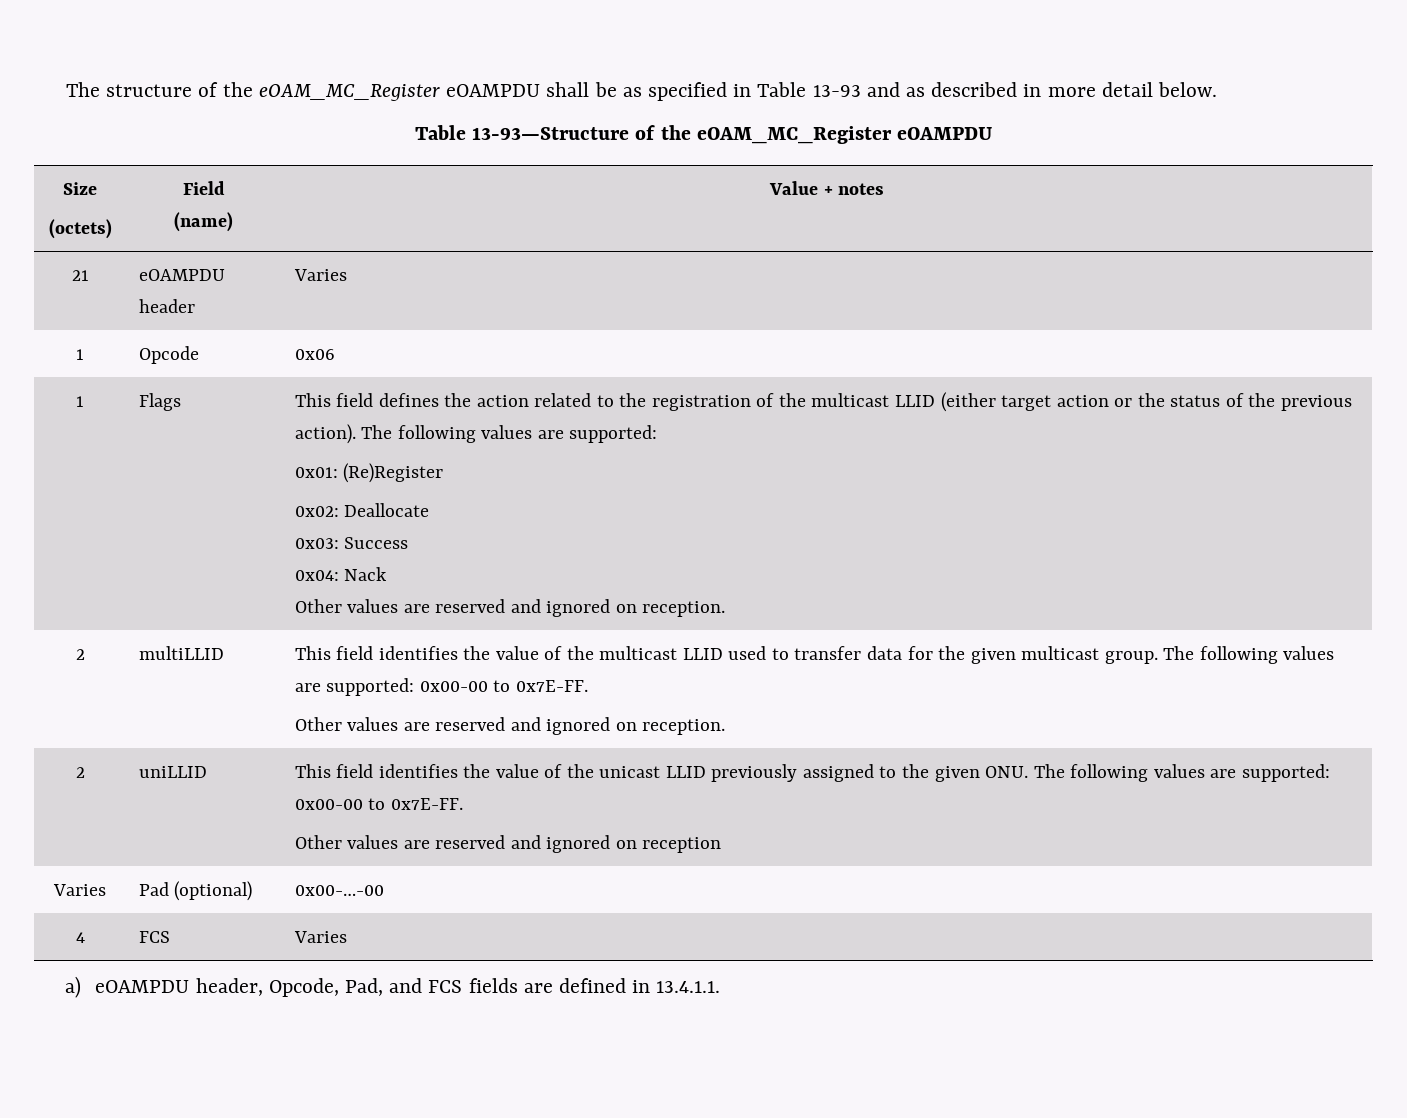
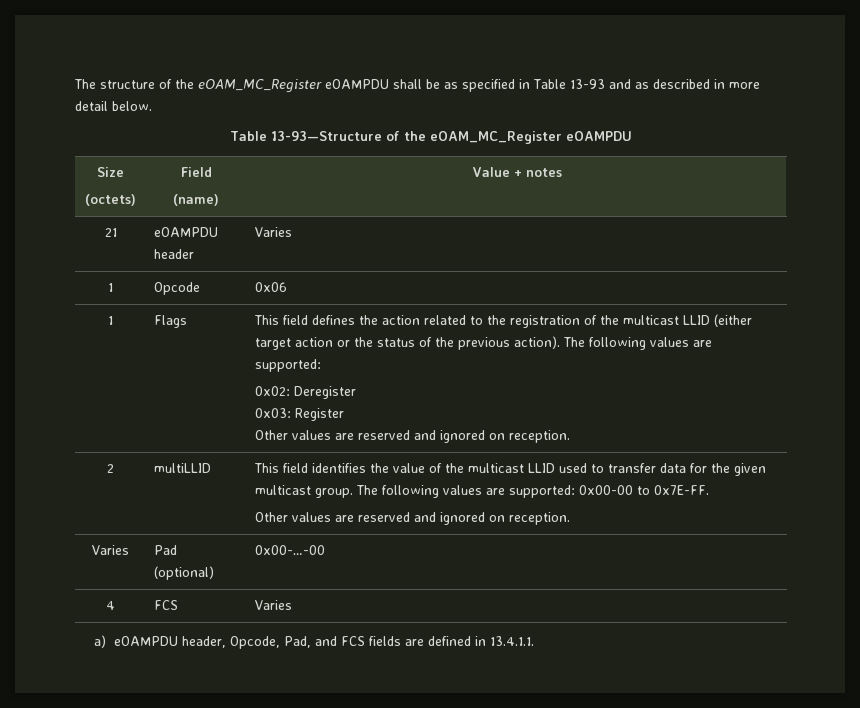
[294,463,444,483] // 0x01: (Re)Register -> (322, 365) none
[344,503,430,517] Deallocate -> [294,386,357,399] Deregister
[344,537,409,549] [294,567,388,581] Success // 0x04: Nack -> [295,408,345,421] Register
[75,767,85,778] [138,766,207,778] [294,764,1330,782] [294,798,463,810] [294,835,722,853] // 2 | uniLLID | This field identifies the value of the unicast LLID previously assigned to the given ONU. The following values are supported: 0x00-00 to 0x7E-FF. // Other values are reserved and ignored on reception -> (571, 518) none

